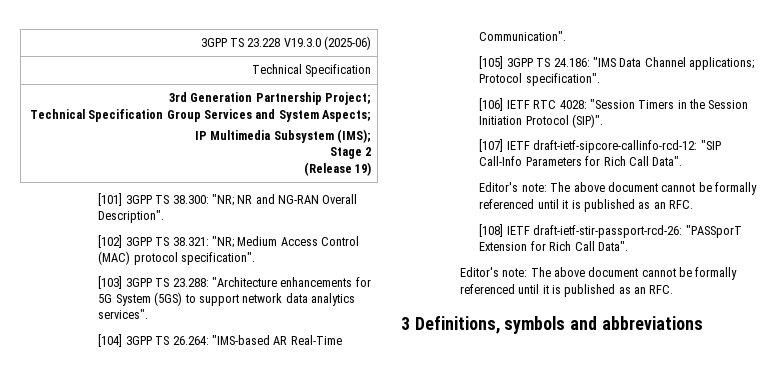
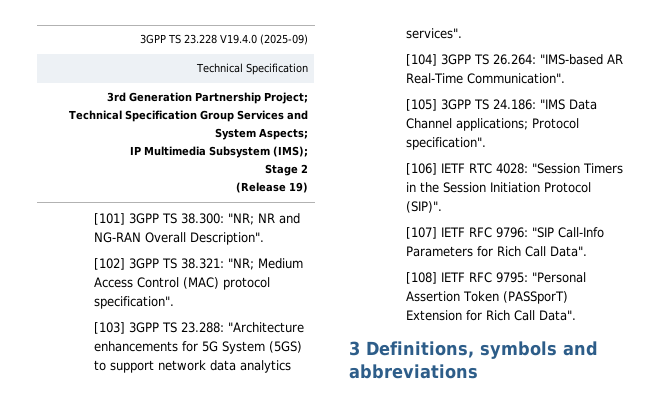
[283,36,372,50] V19.3.0 (2025-06) -> [220,34,309,45] V19.4.0 (2025-09)
[533,140,698,153] draft-ietf-sipcore-callinfo-rcd-12: -> [469,227,529,238] RFC 9796:
[479,182,758,195] [479,199,694,212] [479,224,742,238] Editor's note: The above document cannot be formally referenced until it is published as an RFC. // [108] IETF draft-ietf-stir-passport-rcd-26: "PASSporT -> [406,272,587,284] [406,291,569,304] [108] IETF RFC 9795: "Personal Assertion Token (PASSporT)
[459,267,738,280] [459,284,674,297] // Editor's note: The above document cannot be formally referenced until it is published as an RFC. -> (577, 315) none

